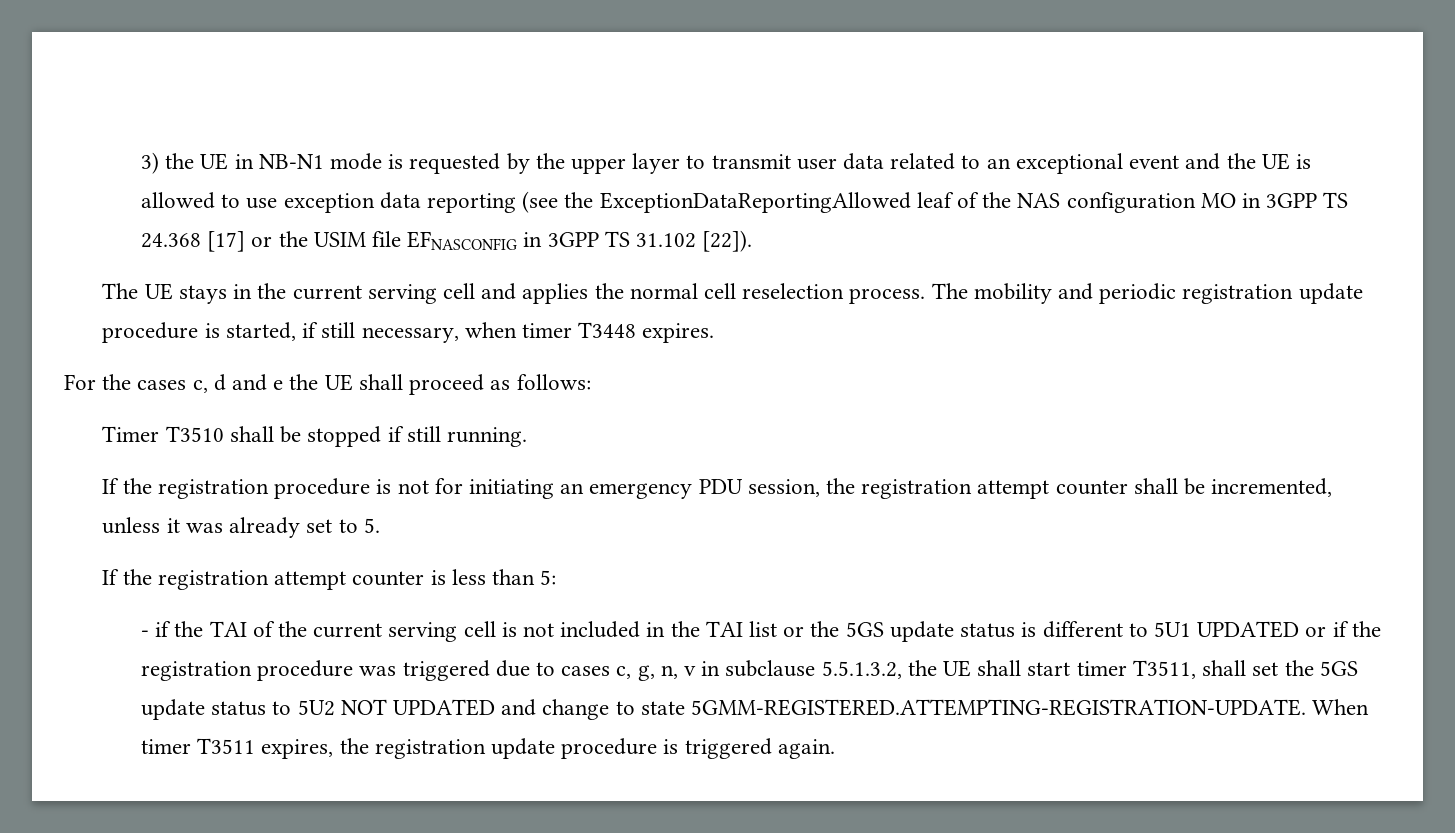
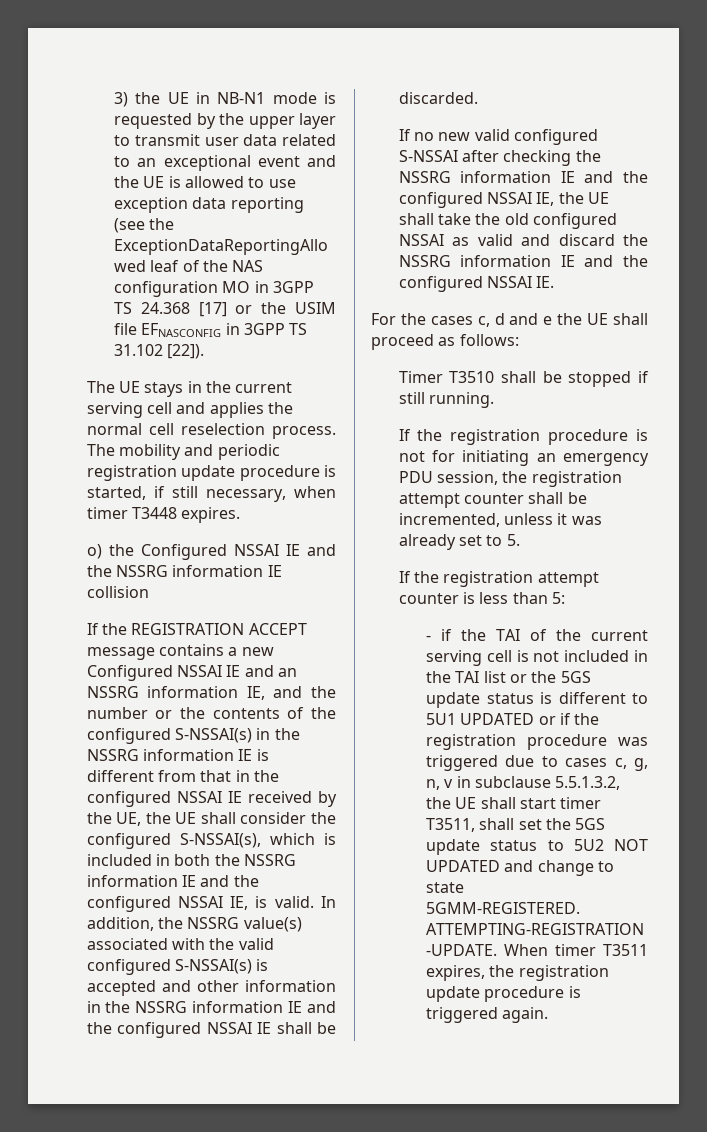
(715, 333) none -> [86,544,336,560] [86,565,282,577] [86,586,149,598] [86,623,307,635] [86,644,274,660] [86,665,297,681] [86,686,336,700] [86,707,336,719] [86,728,300,744] [86,749,269,761] [86,770,279,782] [86,791,337,807] [86,812,337,826] [86,833,337,849] [86,854,296,866] [86,875,259,887] [86,896,336,912] [86,917,302,932] [86,938,274,950] [86,959,269,975] [86,980,337,996] [86,1001,337,1013] [86,1022,336,1038] [398,92,478,104] [398,129,598,145] [398,150,601,166] [398,171,648,183] [398,192,609,208] [398,213,617,229] [398,234,648,246] [398,255,648,267] [398,276,555,292] // o) the Configured NSSAI IE and the NSSRG information IE collision // If the REGISTRATION ACCEPT message contains a new Configured NSSAI IE and an NSSRG information IE, and the number or the contents of the configured S-NSSAI(s) in the NSSRG information IE is different from that in the configured NSSAI IE received by the UE, the UE shall consider the configured S-NSSAI(s), which is included in both the NSSRG information IE and the configured NSSAI IE, is valid. In addition, the NSSRG value(s) associated with the valid configured S-NSSAI(s) is accepted and other information in the NSSRG information IE and the configured NSSAI IE shall be discarded. // If no new valid configured S-NSSAI after checking the NSSRG information IE and the configured NSSAI IE, the UE shall take the old configured NSSAI as valid and discard the NSSRG information IE and the configured NSSAI IE.

